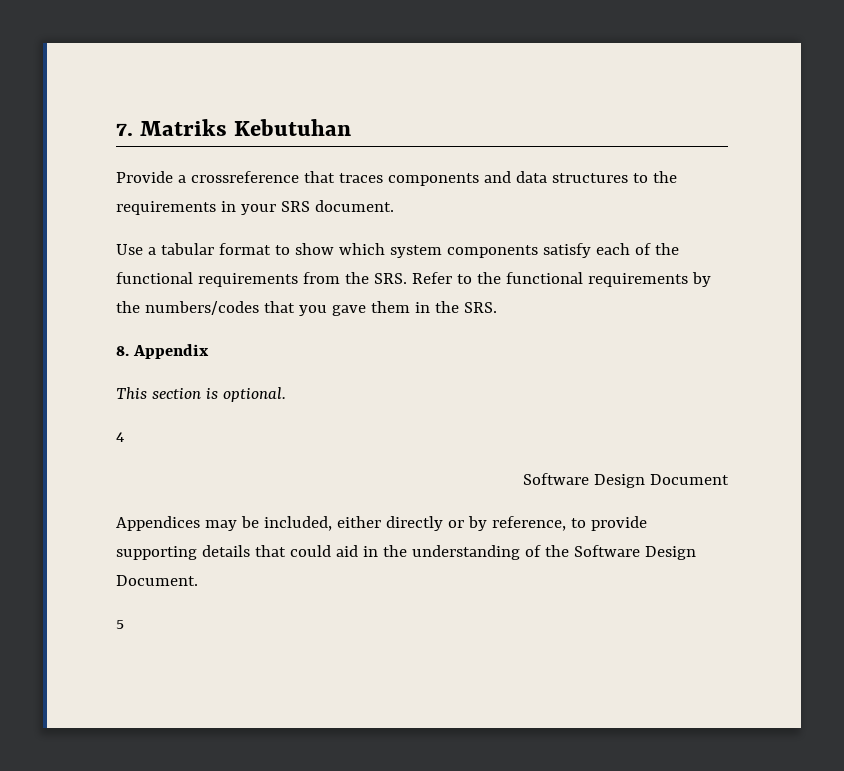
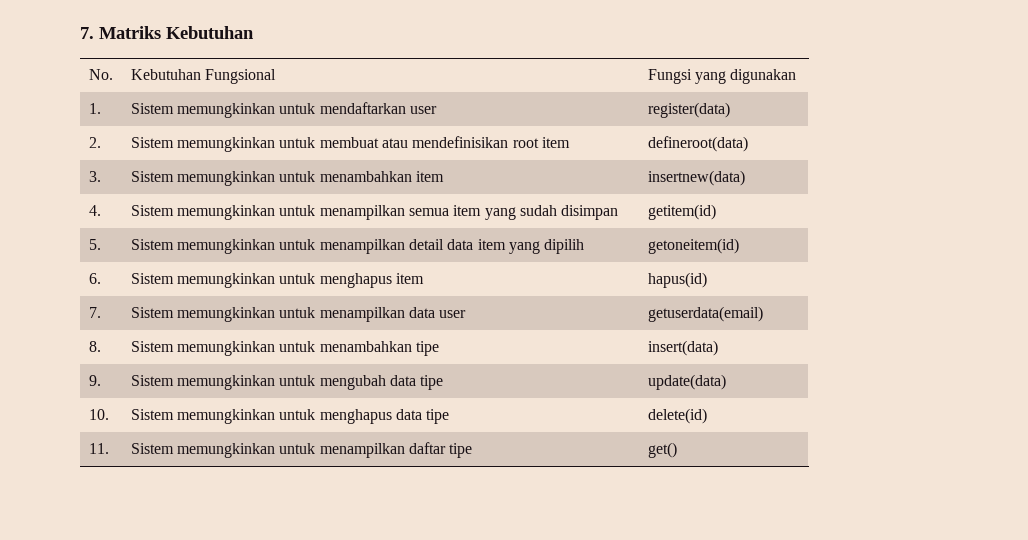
[116,171,677,186] [116,200,394,215] [116,243,679,258] [116,272,711,287] [116,301,497,316] [116,344,209,359] [116,387,286,402] [116,432,124,442] [523,473,729,488] [116,516,647,531] [116,545,696,560] [116,575,198,586] [116,620,124,629] // Provide a crossreference that traces components and data structures to the requirements in your SRS document. // Use a tabular format to show which system components satisfy each of the functional requirements from the SRS. Refer to the functional requirements by the numbers/codes that you gave them in the SRS. // 8. Appendix // This section is optional. // 4 // Software Design Document // Appendices may be included, either directly or by reference, to provide supporting details that could aid in the understanding of the Software Design Document. // 5 -> [88,69,113,80] [130,69,277,84] [647,69,797,84] [88,103,101,114] [130,102,438,118] [647,102,730,118] [88,137,101,148] [130,136,571,152] [647,136,748,152] [88,171,101,182] [130,171,445,186] [647,170,745,186] [88,205,101,216] [130,205,619,220] [647,204,716,220] [88,239,101,250] [130,239,585,254] [647,238,739,254] [88,273,101,284] [130,273,425,288] [647,272,707,288] [88,307,101,318] [130,307,467,322] [647,306,763,322] [88,341,101,352] [130,341,440,356] [647,340,718,356] [88,375,101,386] [130,375,444,390] [647,374,726,390] [88,409,109,420] [130,409,450,424] [647,408,707,424] [88,443,109,454] [130,442,473,458] [647,442,677,458] // No. | Kebutuhan Fungsional | Fungsi yang digunakan // 1. | Sistem memungkinkan untuk mendaftarkan user | register(data) // 2. | Sistem memungkinkan untuk membuat atau mendefinisikan root item | defineroot(data) // 3. | Sistem memungkinkan untuk menambahkan item | insertnew(data) // 4. | Sistem memungkinkan untuk menampilkan semua item yang sudah disimpan | getitem(id) // 5. | Sistem memungkinkan untuk menampilkan detail data item yang dipilih | getoneitem(id) // 6. | Sistem memungkinkan untuk menghapus item | hapus(id) // 7. | Sistem memungkinkan untuk menampilkan data user | getuserdata(email) // 8. | Sistem memungkinkan untuk menambahkan tipe | insert(data) // 9. | Sistem memungkinkan untuk mengubah data tipe | update(data) // 10. | Sistem memungkinkan untuk menghapus data tipe | delete(id) // 11. | Sistem memungkinkan untuk menampilkan daftar tipe | get()

